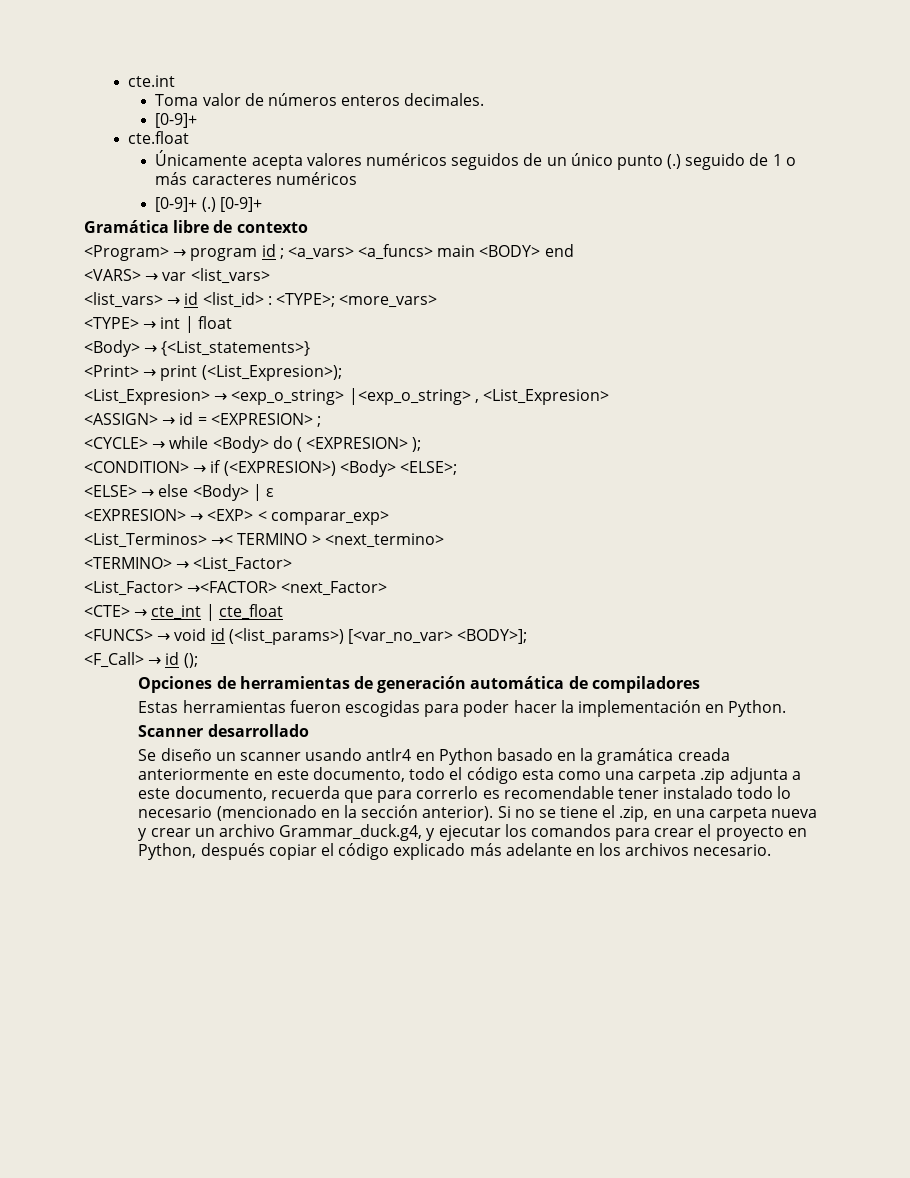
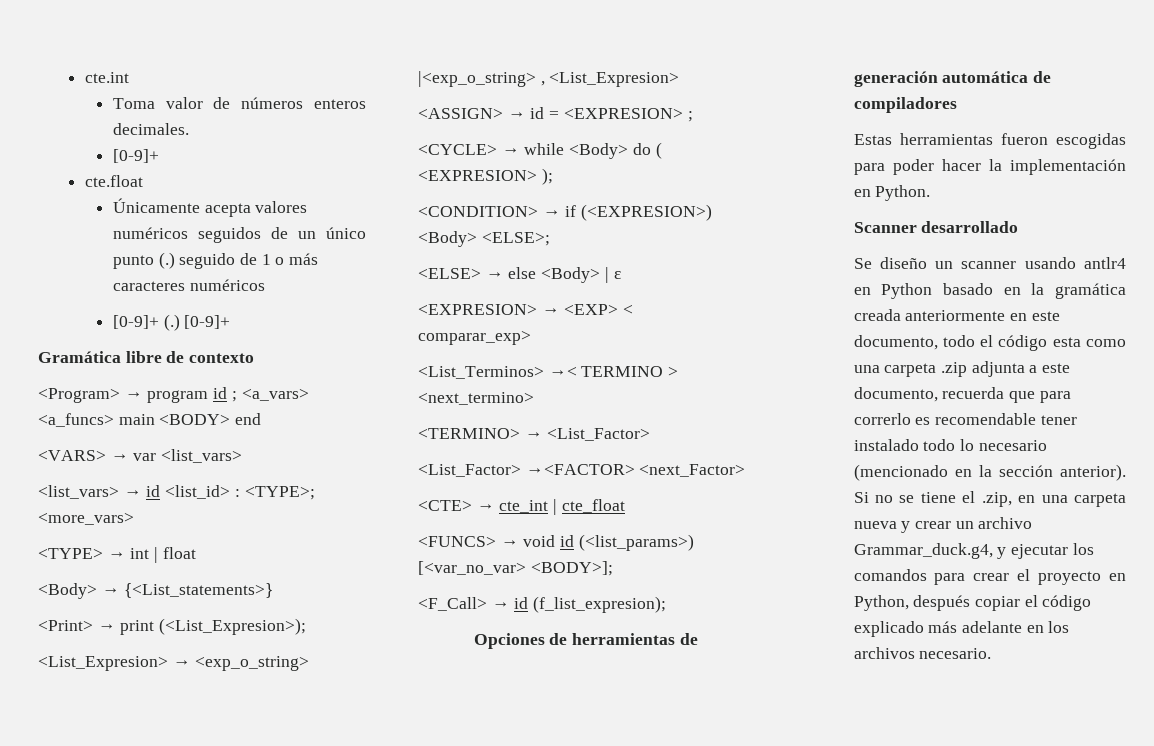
[183,653,198,668] (); -> [533,596,667,613] (f_list_expresion);

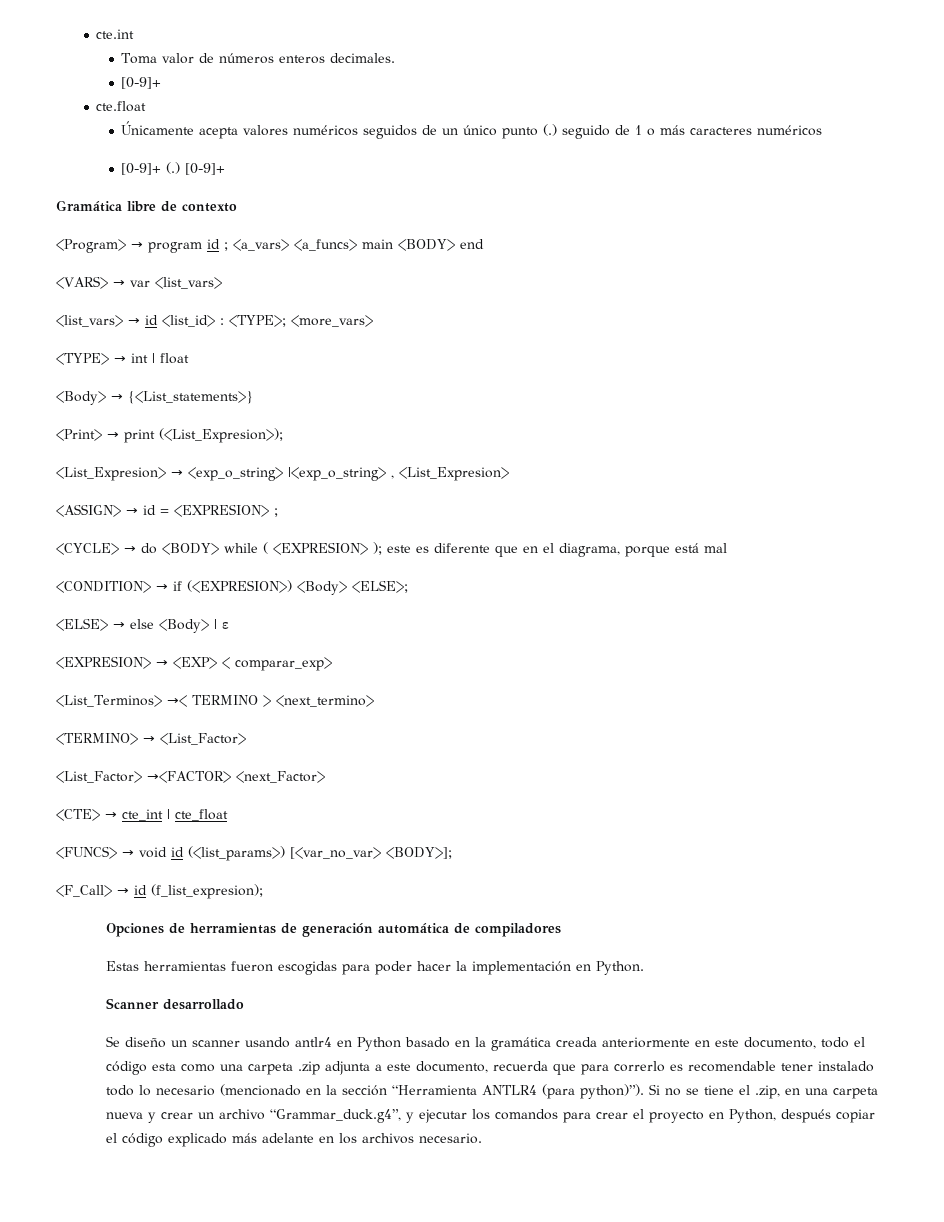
[524,143,651,159] while <Body> do -> [140,543,258,555] do <BODY> while
(553, 176) none -> [386,543,727,557] este es diferente que en el diagrama, porque está mal
[1060,464,1126,481] anterior). -> [391,1084,644,1099] “Herramienta ANTLR4 (para python)”).
[853,543,993,559] Grammar_duck.g4, -> [269,1109,401,1123] “Grammar_duck.g4”,

